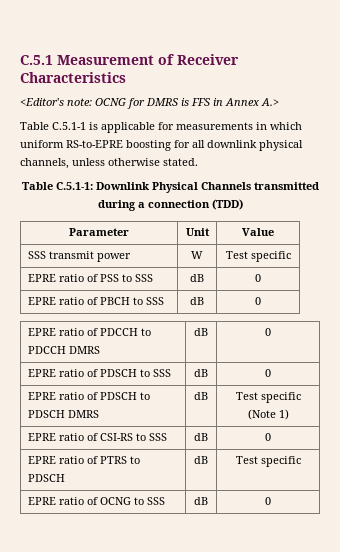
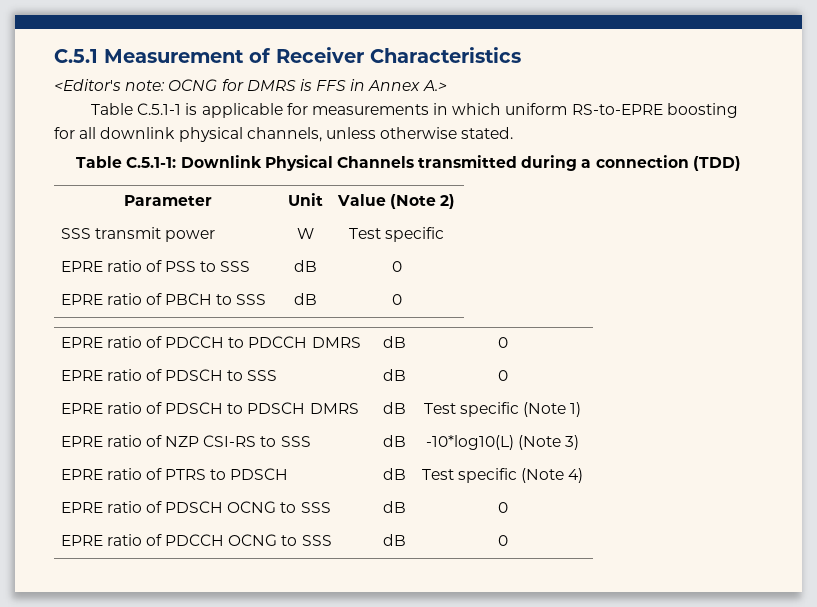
(274, 232) none -> [390,194,456,209] (Note 2)
(98, 437) none -> [165,436,200,447] NZP
[265,433,271,441] 0 -> [425,435,580,450] -10*log10(L) (Note 3)
[27,497,165,505] [194,497,208,505] [265,497,271,505] // EPRE ratio of OCNG to SSS | dB | 0 -> [521,468,584,483] [60,501,331,513] [382,501,406,513] [497,502,508,513] [60,534,332,546] [382,534,406,546] [497,535,508,546] (Note 4) // EPRE ratio of PDSCH OCNG to SSS | dB | 0 // EPRE ratio of PDCCH OCNG to SSS | dB | 0

